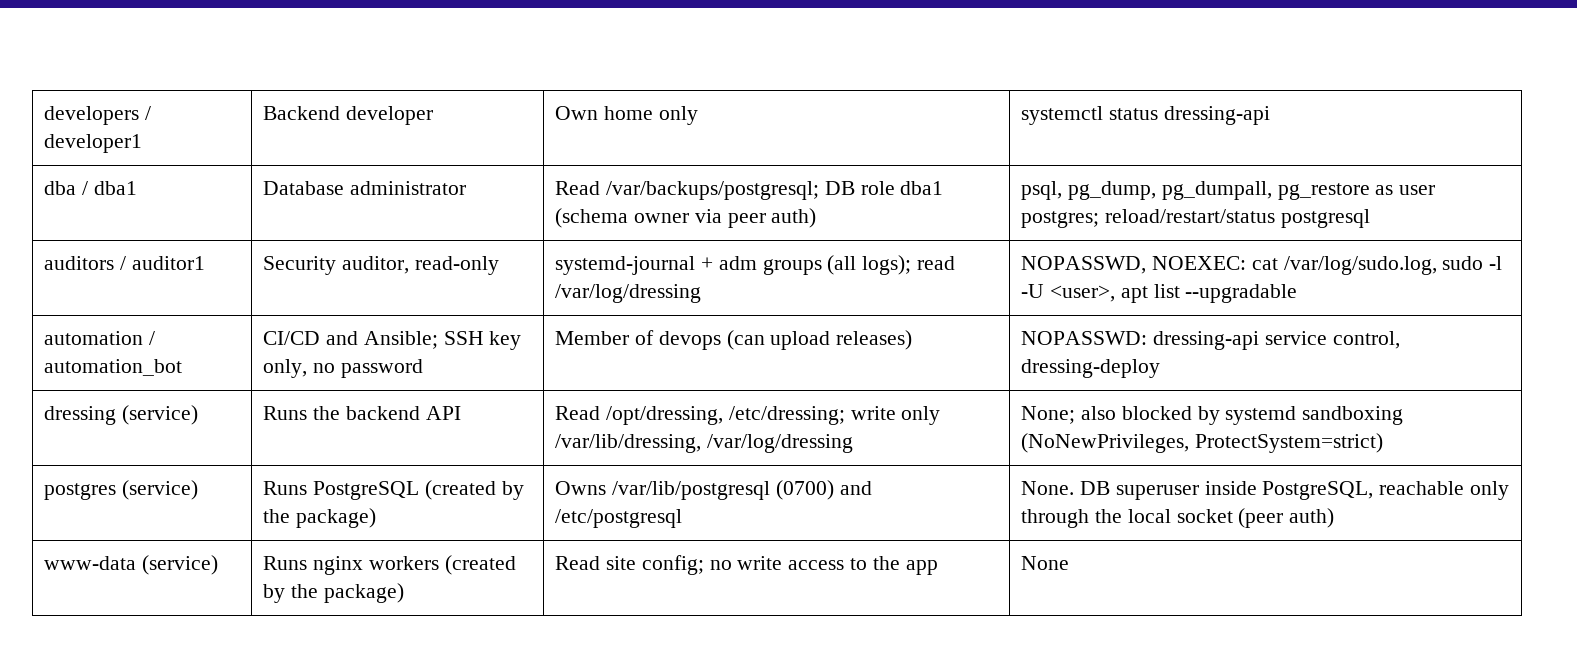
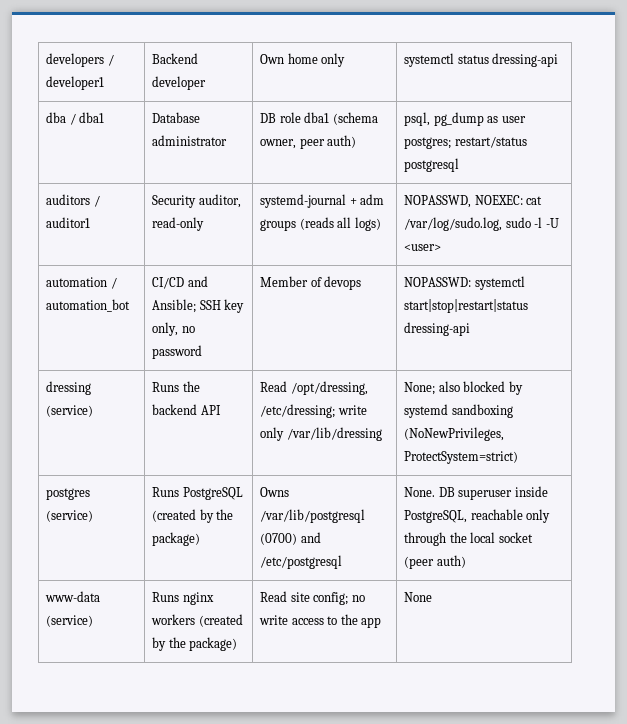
[555,181,820,200] Read /var/backups/postgresql; -> (228, 140) none
[634,209,722,223] owner via -> [260,139,297,149] owner,
[1068,181,1370,200] pg_dump, pg_dumpall, pg_restore -> [433,112,484,126] pg_dump
[1105,209,1276,223] reload/restart/status -> [454,136,527,148] restart/status
[827,255,956,275] [555,284,702,303] (all logs); read /var/log/dressing -> [299,217,381,231] (reads all logs)
[1050,284,1298,303] <user>, apt list --upgradable -> [404,244,442,251] <user>
[726,330,913,350] (can upload releases) -> (362, 283) none
[1153,331,1400,350] [1021,359,1161,378] dressing-api service control, dressing-deploy -> [474,276,525,290] [404,299,529,313] [404,322,471,336] systemctl start|stop|restart|status dressing-api
[555,434,854,453] /var/lib/dressing, /var/log/dressing -> [286,427,382,441] /var/lib/dressing

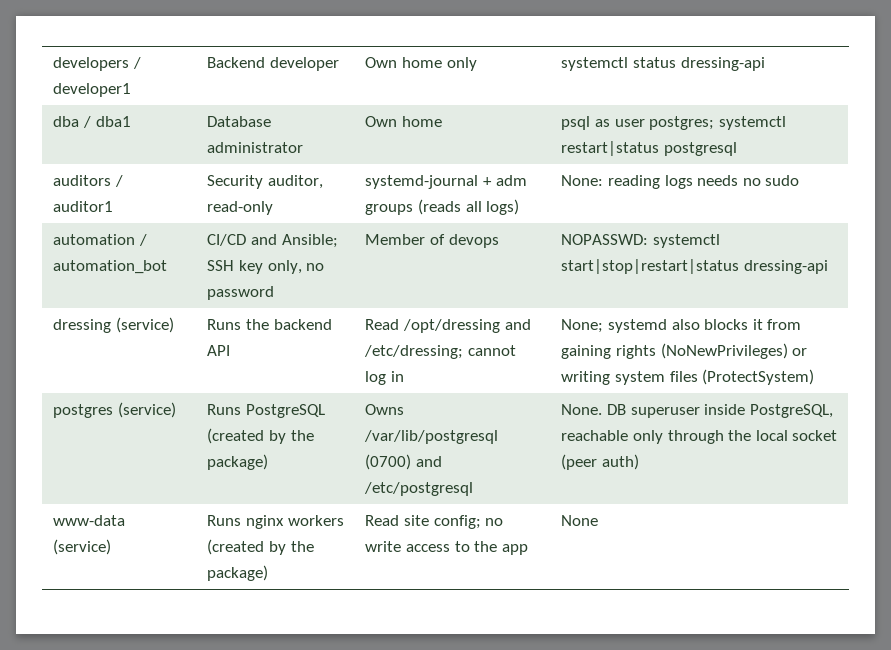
[260,112,378,125] [260,135,357,149] [404,112,484,126] DB role dba1 (schema owner, peer auth) | psql, pg_dump -> [365,116,442,127] [561,116,591,130] Own home | psql
[454,136,527,148] restart/status -> [718,116,786,130] [561,141,660,156] systemctl restart|status
[404,195,543,208] [404,217,559,231] [404,244,442,251] NOPASSWD, NOEXEC: cat /var/log/sudo.log, sudo -l -U <user> -> [561,175,800,189] None: reading logs needs no sudo
[290,381,368,395] [260,404,367,418] [260,427,382,441] [404,381,523,395] [404,404,513,418] [404,427,505,441] [404,451,519,464] /opt/dressing, /etc/dressing; write only /var/lib/dressing | None; also blocked by systemd sandboxing (NoNewPrivileges, ProtectSystem=strict) -> [402,319,531,333] [364,345,516,359] [365,371,404,385] [561,319,802,333] [561,343,808,359] [561,369,815,385] /opt/dressing and /etc/dressing; cannot log in | None; systemd also blocks it from gaining rights (NoNewPrivileges) or writing system files (ProtectSystem)

